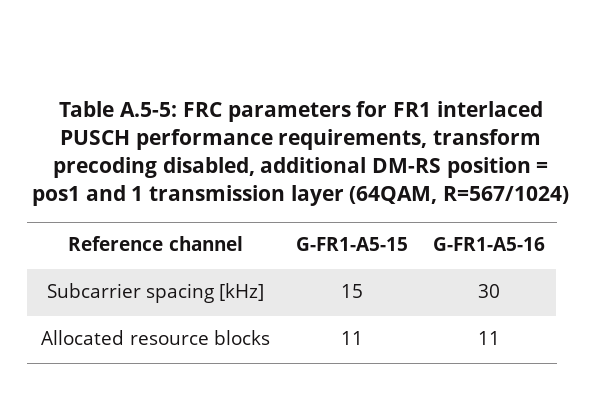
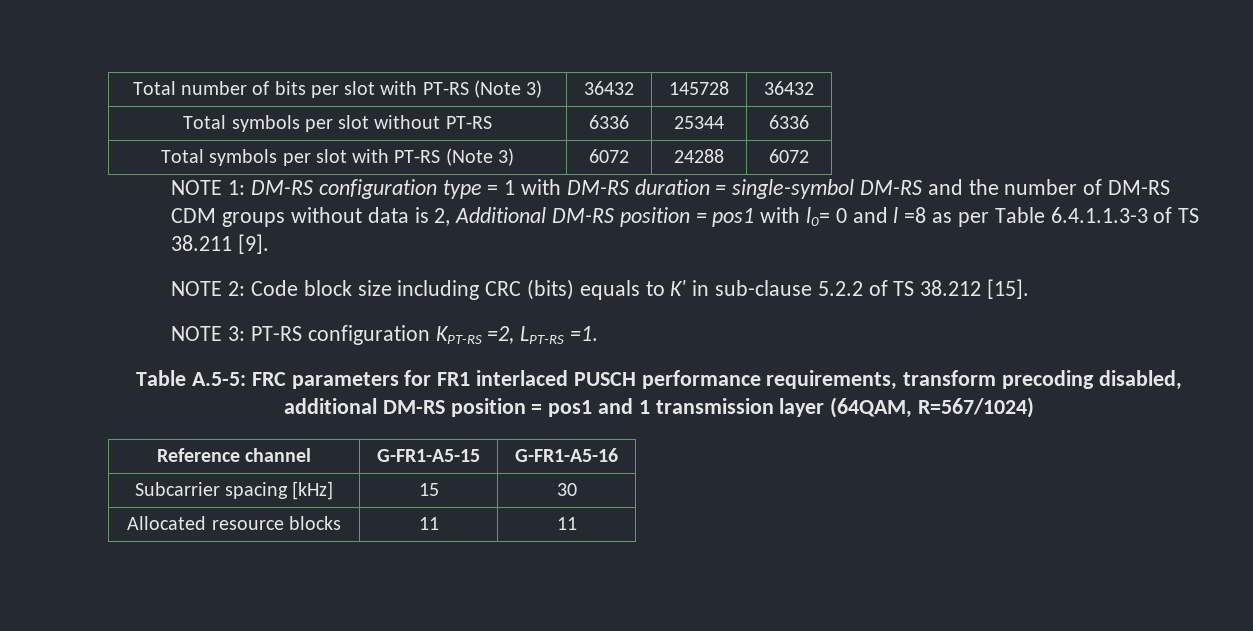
(58, 109) none -> [132,80,543,98] [584,81,634,95] [669,81,729,95] [764,81,814,95] [183,115,492,132] [589,115,629,129] [674,116,724,129] [769,115,809,129] [161,148,514,166] [589,149,629,163] [674,149,724,163] [769,149,809,163] [171,179,1171,199] [171,207,1200,227] [171,234,270,254] [171,279,1030,300] [171,325,599,345] Total number of bits per slot with PT-RS (Note 3) | 36432 | 145728 | 36432 // Total symbols per slot without PT-RS | 6336 | 25344 | 6336 // Total symbols per slot with PT-RS (Note 3) | 6072 | 24288 | 6072 // NOTE 1: DM-RS configuration type = 1 with DM-RS duration = single-symbol DM-RS and the number of DM-RS CDM groups without data is 2, Additional DM-RS position = pos1 with l0= 0 and l =8 as per Table 6.4.1.1.3-3 of TS 38.211 [9]. // NOTE 2: Code block size including CRC (bits) equals to K' in sub-clause 5.2.2 of TS 38.212 [15]. // NOTE 3: PT-RS configuration KPT-RS =2, LPT-RS =1. //

